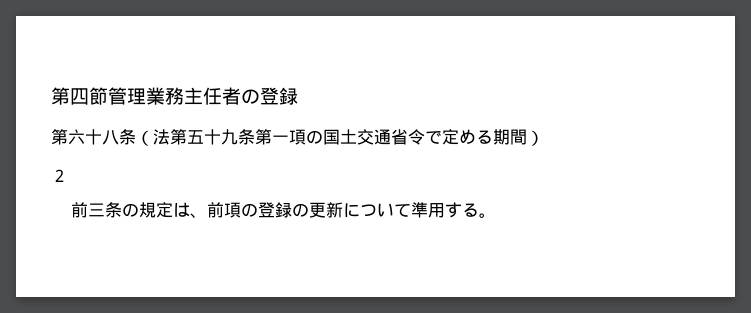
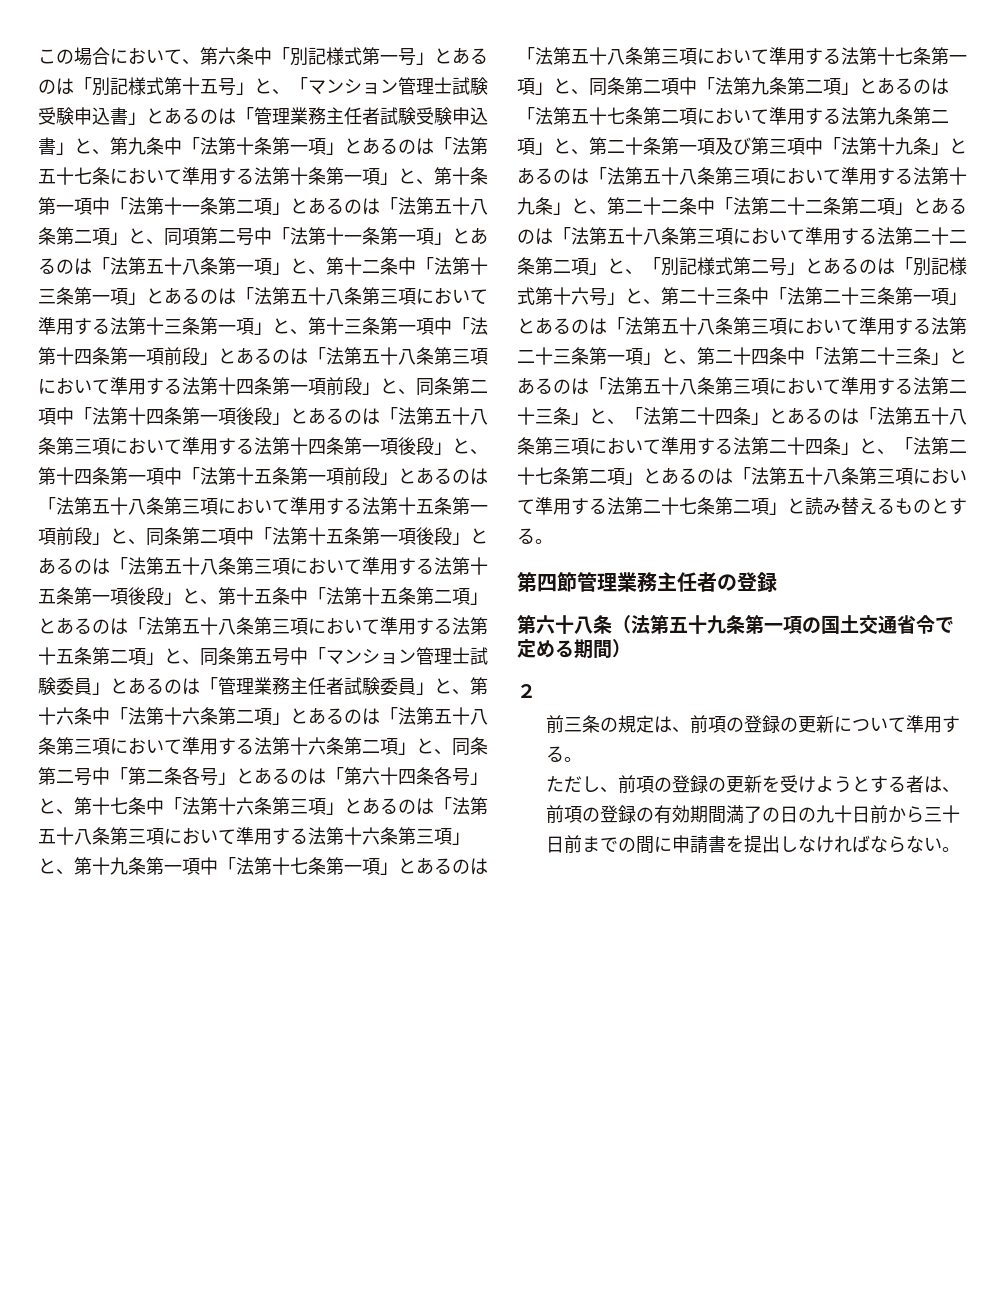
(51, 96) none -> [38,47,488,66] [38,77,488,96] [38,107,488,126] [38,137,488,155] [38,167,488,185] [38,197,488,215] [38,227,488,246] [38,257,488,275] [38,287,488,305] [38,317,488,335] [38,347,488,365] [38,377,488,396] [38,407,488,425] [38,437,488,455] [38,467,488,485] [38,497,488,515] [38,527,488,546] [38,557,488,575] [38,587,488,605] [38,617,488,635] [38,647,488,666] [38,677,488,696] [38,707,488,725] [38,737,488,756] [38,767,488,786] [38,797,488,815] [38,827,470,845] [38,857,488,875] [517,47,967,65] [517,77,949,96] [517,107,949,125] [517,137,967,155] [517,167,967,185] [517,197,967,215] [517,227,967,245] [517,257,967,276] [517,287,967,306] [517,317,967,335] [517,347,967,365] [517,377,967,395] [517,407,967,425] [517,437,967,455] [517,467,967,485] [517,497,967,515] [517,528,553,544] この場合において、第六条中「別記様式第一号」とあるのは「別記様式第十五号」と、「マンション管理士試験受験申込書」とあるのは「管理業務主任者試験受験申込書」と、第九条中「法第十条第一項」とあるのは「法第五十七条において準用する法第十条第一項」と、第十条第一項中「法第十一条第二項」とあるのは「法第五十八条第二項」と、同項第二号中「法第十一条第一項」とあるのは「法第五十八条第一項」と、第十二条中「法第十三条第一項」とあるのは「法第五十八条第三項において準用する法第十三条第一項」と、第十三条第一項中「法第十四条第一項前段」とあるのは「法第五十八条第三項において準用する法第十四条第一項前段」と、同条第二項中「法第十四条第一項後段」とあるのは「法第五十八条第三項において準用する法第十四条第一項後段」と、第十四条第一項中「法第十五条第一項前段」とあるのは「法第五十八条第三項において準用する法第十五条第一項前段」と、同条第二項中「法第十五条第一項後段」とあるのは「法第五十八条第三項において準用する法第十五条第一項後段」と、第十五条中「法第十五条第二項」とあるのは「法第五十八条第三項において準用する法第十五条第二項」と、同条第五号中「マンション管理士試験委員」とあるのは「管理業務主任者試験委員」と、第十六条中「法第十六条第二項」とあるのは「法第五十八条第三項において準用する法第十六条第二項」と、同条第二号中「第二条各号」とあるのは「第六十四条各号」と、第十七条中「法第十六条第三項」とあるのは「法第五十八条第三項において準用する法第十六条第三項」と、第十九条第一項中「法第十七条第一項」とあるのは「法第五十八条第三項において準用する法第十七条第一項」と、同条第二項中「法第九条第二項」とあるのは「法第五十七条第二項において準用する法第九条第二項」と、第二十条第一項及び第三項中「法第十九条」とあるのは「法第五十八条第三項において準用する法第十九条」と、第二十二条中「法第二十二条第二項」とあるのは「法第五十八条第三項において準用する法第二十二条第二項」と、「別記様式第二号」とあるのは「別記様式第十六号」と、第二十三条中「法第二十三条第一項」とあるのは「法第五十八条第三項において準用する法第二十三条第一項」と、第二十四条中「法第二十三条」とあるのは「法第五十八条第三項において準用する法第二十三条」と、「法第二十四条」とあるのは「法第五十八条第三項において準用する法第二十四条」と、「法第二十七条第二項」とあるのは「法第五十八条第三項において準用する法第二十七条第二項」と読み替えるものとする。 //
(497, 215) none -> [545,775,960,793] [545,805,960,824] [545,835,960,854] // ただし、前項の登録の更新を受けようとする者は、前項の登録の有効期間満了の日の九十日前から三十日前までの間に申請書を提出しなければならない。

